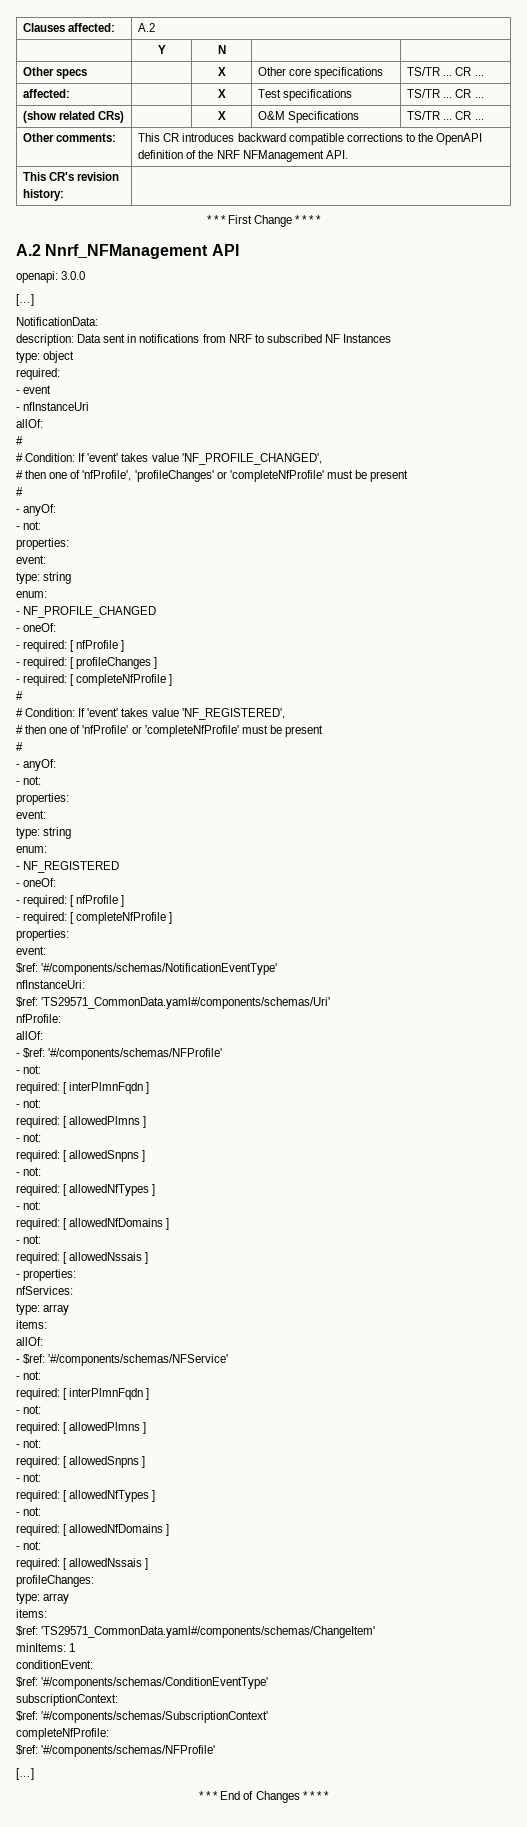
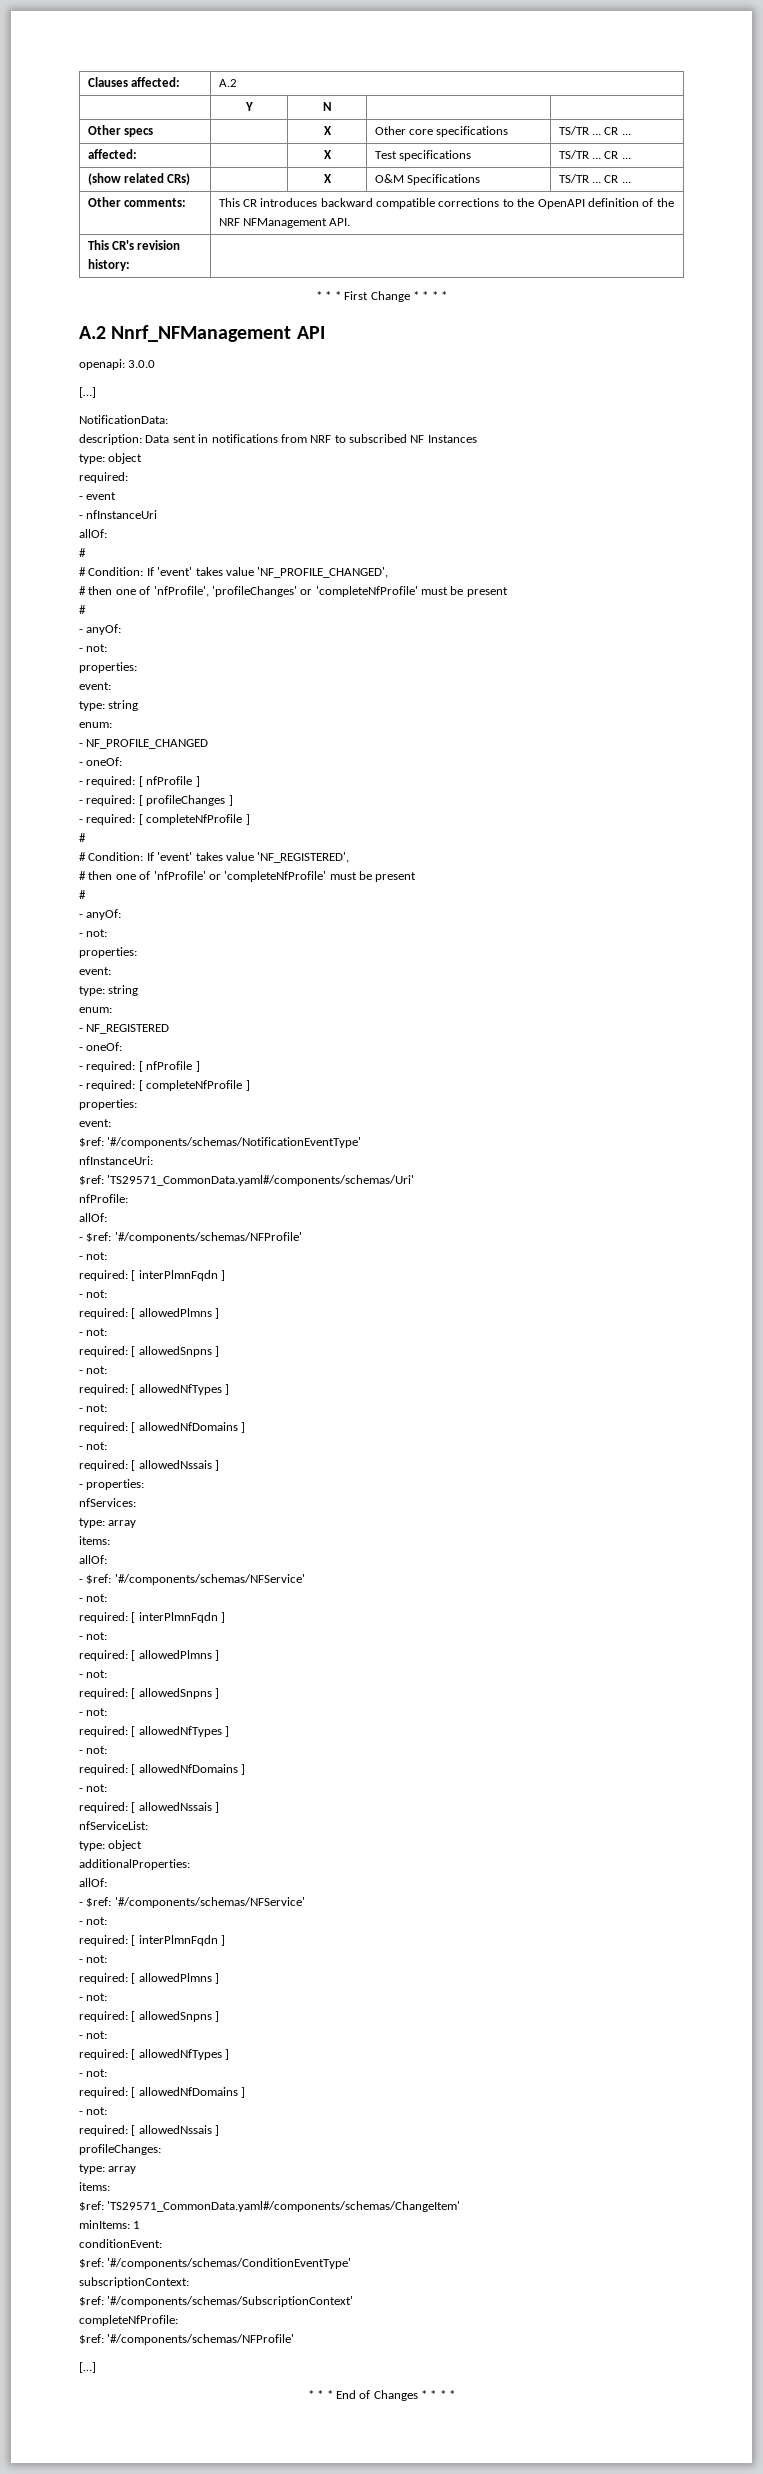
(149, 1564) none -> [79,1821,148,1830] [79,1840,143,1851] [79,1859,190,1870] [79,1878,107,1887] [79,1897,305,1908] [79,1917,108,1925] [79,1935,226,1946] [79,1955,108,1963] [79,1973,220,1984] [79,1993,108,2001] [79,2011,220,2022] [79,2031,108,2039] [79,2049,230,2060] [79,2069,108,2077] [79,2087,246,2098] [79,2107,108,2115] [79,2125,220,2136] // nfServiceList: // type: object // additionalProperties: // allOf: // - $ref: '#/components/schemas/NFService' // - not: // required: [ interPlmnFqdn ] // - not: // required: [ allowedPlmns ] // - not: // required: [ allowedSnpns ] // - not: // required: [ allowedNfTypes ] // - not: // required: [ allowedNfDomains ] // - not: // required: [ allowedNssais ]

